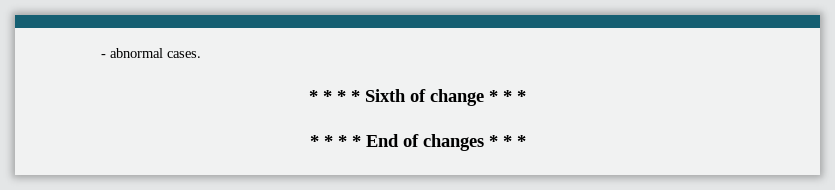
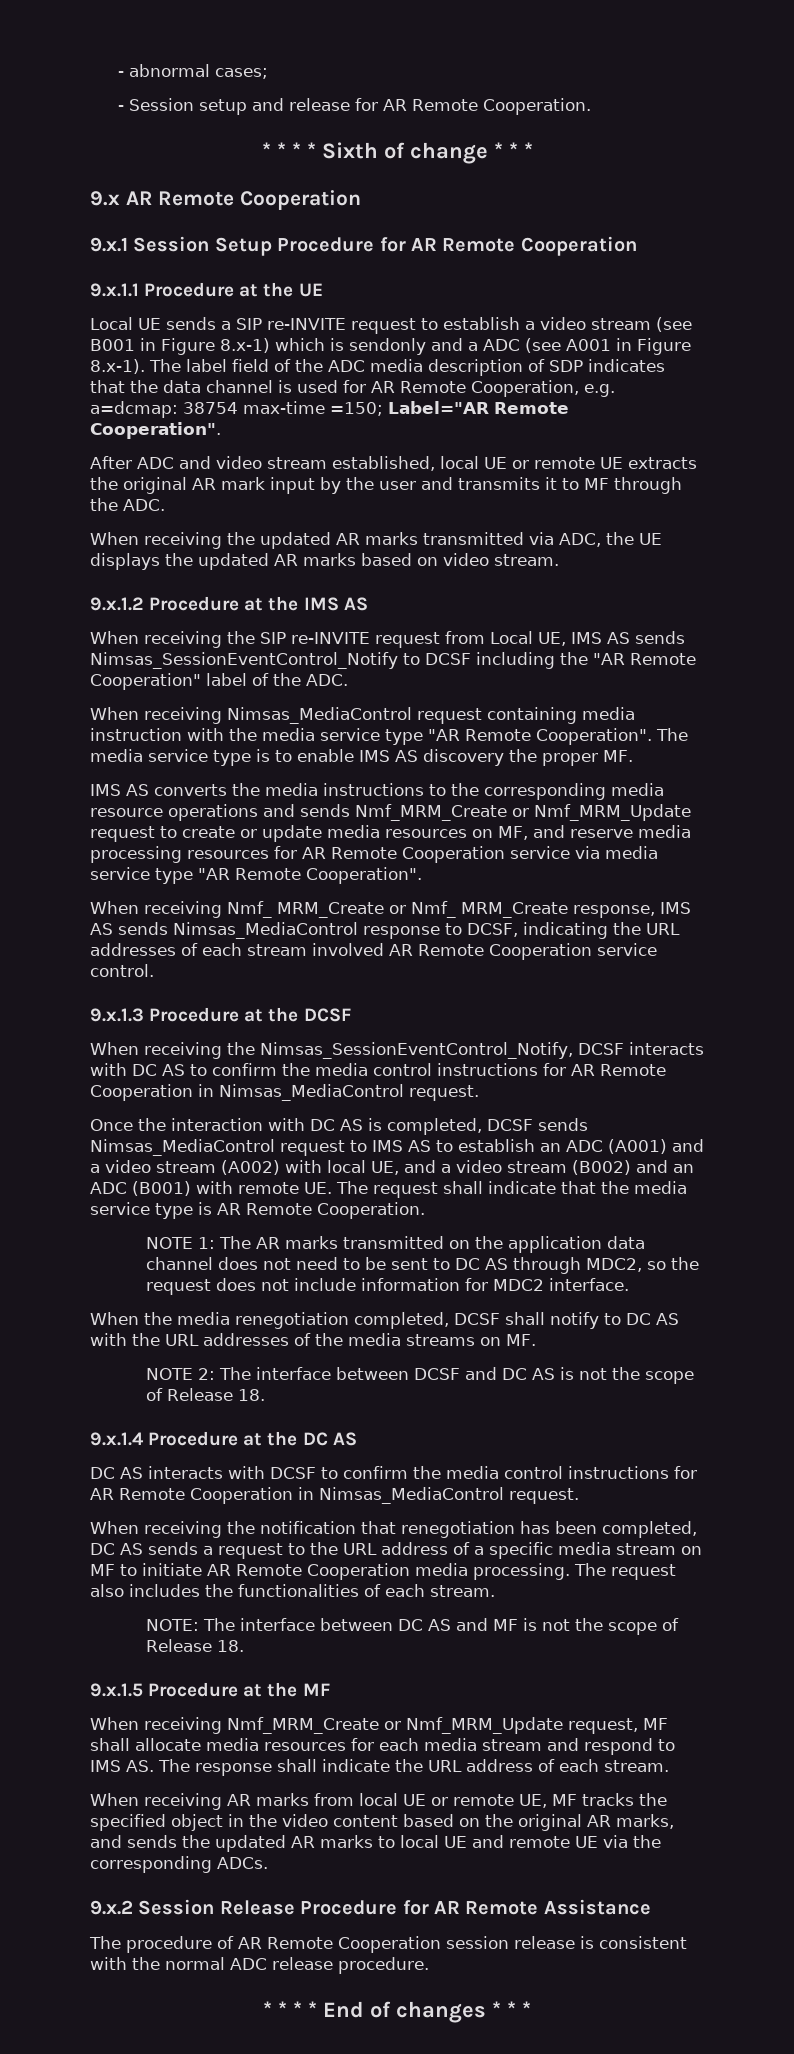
[166,51,201,58] cases. -> [215,68,269,79] [118,98,592,115] cases; // - Session setup and release for AR Remote Cooperation.
(526, 96) none -> [90,190,362,210] [90,236,637,256] [90,282,323,297] [90,317,692,334] [90,338,691,355] [90,359,665,376] [90,380,615,397] [90,401,569,418] [90,422,221,439] [90,456,697,471] [90,477,682,494] [90,498,165,511] [90,532,662,549] [90,553,559,570] [90,596,368,611] [90,631,685,648] [90,652,696,669] [90,673,348,690] [90,707,635,724] [90,728,688,745] [90,749,633,766] [90,783,664,800] [90,804,691,821] [90,825,691,842] [90,846,658,863] [90,867,422,884] [90,901,691,918] [90,922,680,939] [90,943,657,960] [90,964,154,977] [90,1007,351,1022] [90,1042,704,1059] [90,1063,666,1076] [90,1084,479,1101] [90,1118,588,1135] [90,1139,704,1156] [90,1160,694,1175] [90,1181,687,1198] [90,1202,425,1219] [146,1236,646,1253] [146,1257,700,1274] [146,1278,630,1295] [90,1312,679,1329] [90,1333,536,1346] [146,1367,695,1384] [146,1388,266,1401] [90,1431,357,1446] [90,1466,697,1479] [90,1487,579,1504] [90,1521,697,1538] [90,1542,702,1559] [90,1563,676,1580] [90,1584,495,1597] [146,1618,680,1635] [146,1639,245,1652] [90,1682,330,1697] [90,1717,668,1734] [90,1738,675,1755] [90,1759,669,1776] [90,1793,667,1810] [90,1814,674,1831] [90,1835,661,1852] [90,1856,268,1873] [90,1899,651,1915] [89,1936,687,1953] [90,1957,429,1974] // 9.x AR Remote Cooperation // 9.x.1 Session Setup Procedure for AR Remote Cooperation // 9.x.1.1 Procedure at the UE // Local UE sends a SIP re-INVITE request to establish a video stream (see B001 in Figure 8.x-1) which is sendonly and a ADC (see A001 in Figure 8.x-1). The label field of the ADC media description of SDP indicates that the data channel is used for AR Remote Cooperation, e.g. a=dcmap: 38754 max-time =150; Label="AR Remote Cooperation". // After ADC and video stream established, local UE or remote UE extracts the original AR mark input by the user and transmits it to MF through the ADC. // When receiving the updated AR marks transmitted via ADC, the UE displays the updated AR marks based on video stream. // 9.x.1.2 Procedure at the IMS AS // When receiving the SIP re-INVITE request from Local UE, IMS AS sends Nimsas_SessionEventControl_Notify to DCSF including the "AR Remote Cooperation" label of the ADC. // When receiving Nimsas_MediaControl request containing media instruction with the media service type "AR Remote Cooperation". The media service type is to enable IMS AS discovery the proper MF. // IMS AS converts the media instructions to the corresponding media resource operations and sends Nmf_MRM_Create or Nmf_MRM_Update request to create or update media resources on MF, and reserve media processing resources for AR Remote Cooperation service via media service type "AR Remote Cooperation". // When receiving Nmf_ MRM_Create or Nmf_ MRM_Create response, IMS AS sends Nimsas_MediaControl response to DCSF, indicating the URL addresses of each stream involved AR Remote Cooperation service control. // 9.x.1.3 Procedure at the DCSF // When receiving the Nimsas_SessionEventControl_Notify, DCSF interacts with DC AS to confirm the media control instructions for AR Remote Cooperation in Nimsas_MediaControl request. // Once the interaction with DC AS is completed, DCSF sends Nimsas_MediaControl request to IMS AS to establish an ADC (A001) and a video stream (A002) with local UE, and a video stream (B002) and an ADC (B001) with remote UE. The request shall indicate that the media service type is AR Remote Cooperation. // NOTE 1: The AR marks transmitted on the application data channel does not need to be sent to DC AS through MDC2, so the request does not include information for MDC2 interface. // When the media renegotiation completed, DCSF shall notify to DC AS with the URL addresses of the media streams on MF. // NOTE 2: The interface between DCSF and DC AS is not the scope of Release 18. // 9.x.1.4 Procedure at the DC AS // DC AS interacts with DCSF to confirm the media control instructions for AR Remote Cooperation in Nimsas_MediaControl request. // When receiving the notification that renegotiation has been completed, DC AS sends a request to the URL address of a specific media stream on MF to initiate AR Remote Cooperation media processing. The request also includes the functionalities of each stream. // NOTE: The interface between DC AS and MF is not the scope of Release 18. // 9.x.1.5 Procedure at the MF // When receiving Nmf_MRM_Create or Nmf_MRM_Update request, MF shall allocate media resources for each media stream and respond to IMS AS. The response shall indicate the URL address of each stream. // When receiving AR marks from local UE or remote UE, MF tracks the specified object in the video content based on the original AR marks, and sends the updated AR marks to local UE and remote UE via the corresponding ADCs. // 9.x.2 Session Release Procedure for AR Remote Assistance // The procedure of AR Remote Cooperation session release is consistent with the normal ADC release procedure.

